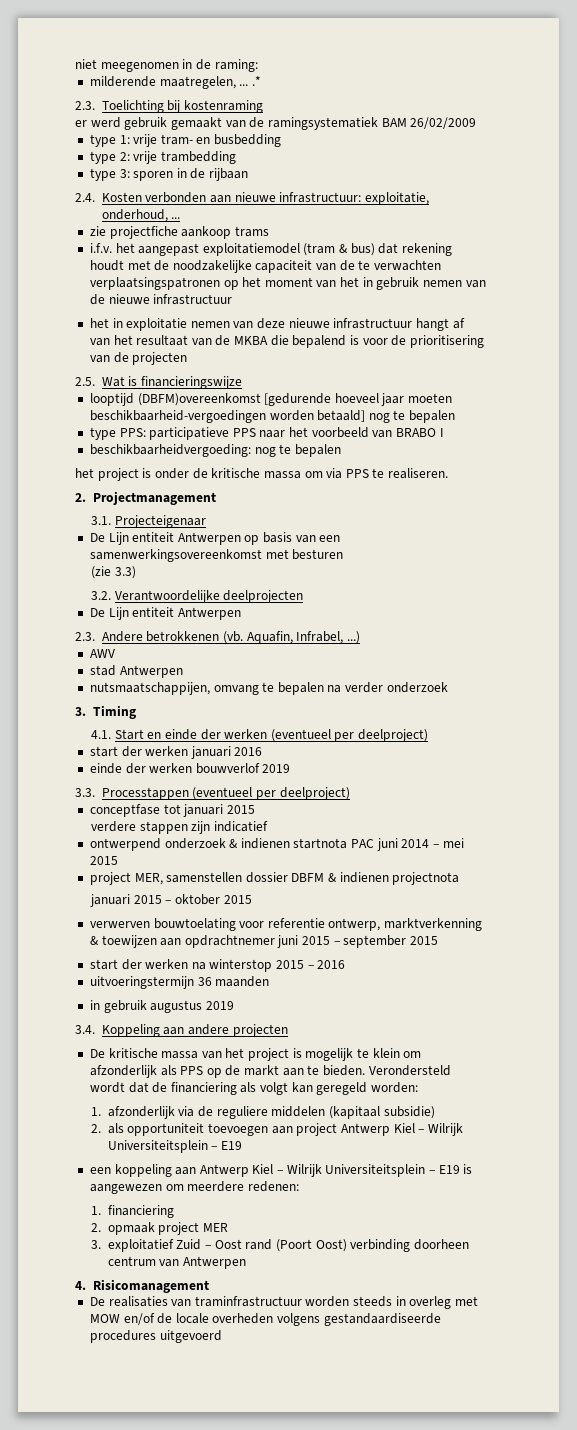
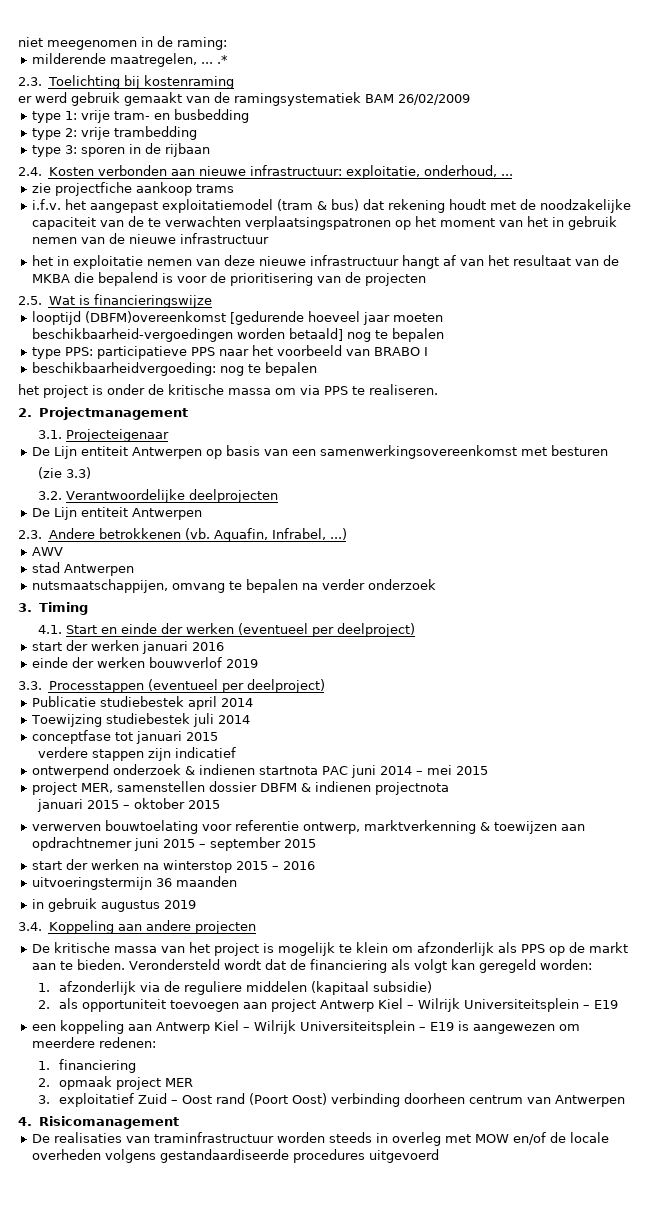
(350, 793) none -> [32,696,254,710] [31,713,251,727] // Publicatie studiebestek april 2014 // Toewijzing studiebestek juli 2014

